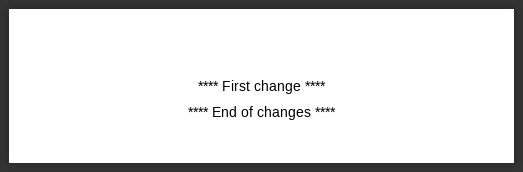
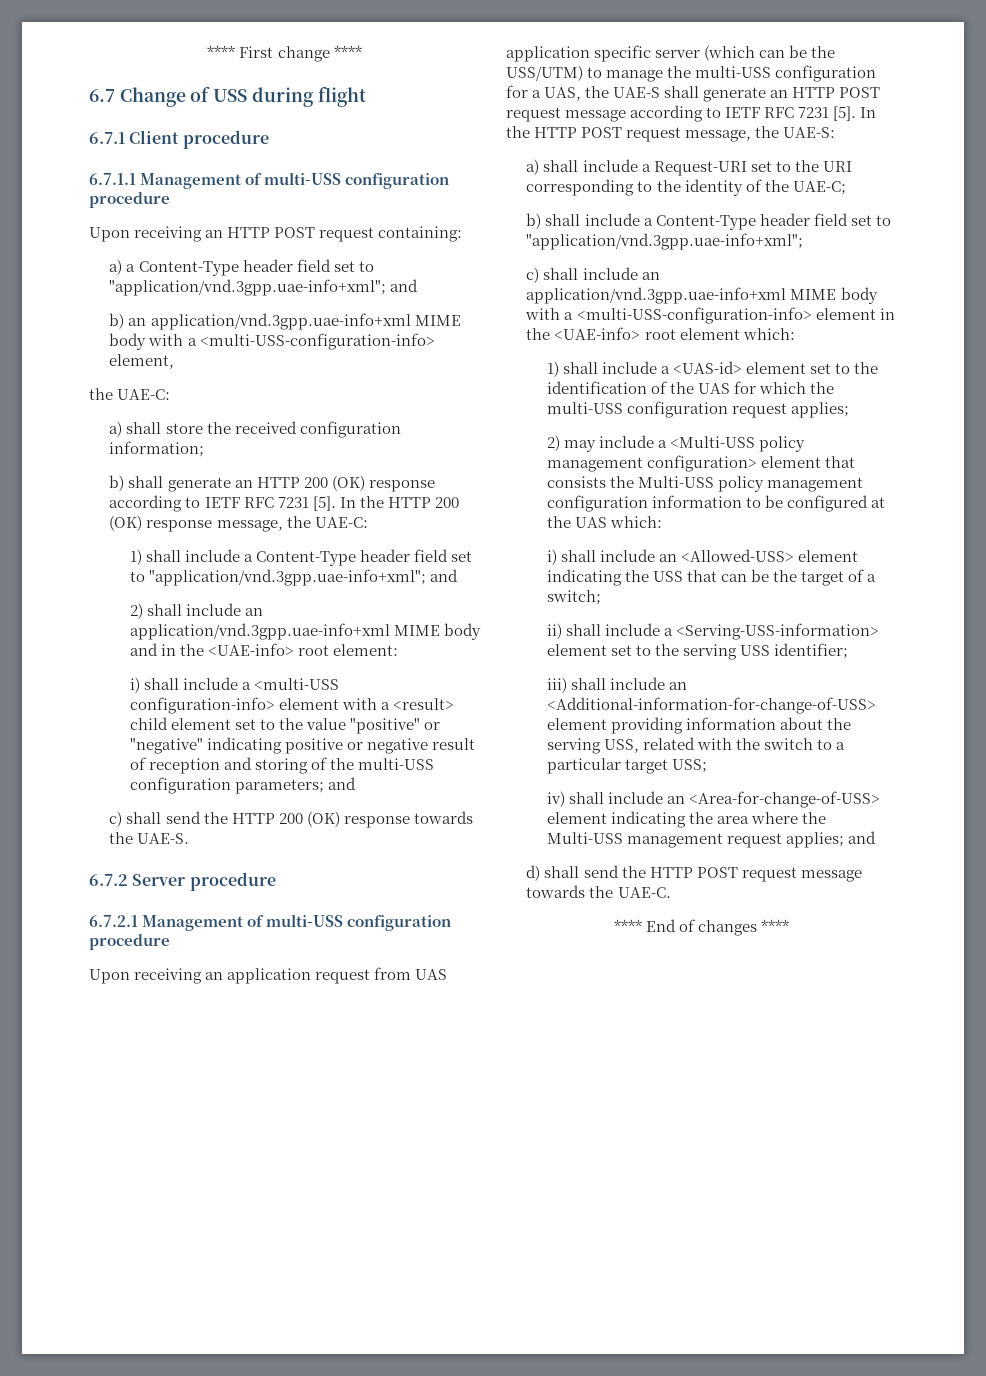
(326, 86) none -> [89,86,366,107] [89,130,269,149] [89,172,450,189] [89,192,170,208] [89,226,463,242] [109,259,374,276] [109,279,419,296] [109,313,461,330] [109,333,435,350] [109,354,175,369] [89,388,171,400] [109,421,401,438] [109,441,205,457] [109,475,435,492] [109,495,459,512] [109,515,368,532] [129,549,473,566] [129,569,458,586] [129,603,263,619] [129,623,481,640] [129,643,399,656] [129,677,340,693] [129,697,455,714] [129,717,441,734] [129,737,476,754] [129,757,435,774] [129,777,356,794] [109,811,473,828] [109,832,190,844] [89,872,276,891] [89,914,452,931] [89,934,170,950] [89,967,448,984] [506,45,836,62] [506,65,877,82] [506,85,881,102] [506,105,877,122] [506,126,836,142] [526,159,852,176] [526,179,846,196] [526,213,891,230] [526,233,804,250] [526,267,660,283] [526,287,878,304] [525,307,895,324] [526,327,795,340] [546,361,879,377] [546,381,835,394] [546,401,849,418] [546,435,806,452] [546,455,855,472] [546,476,864,492] [546,495,886,512] [546,516,662,528] [546,549,859,565] [546,569,877,586] [546,590,601,605] [546,623,880,640] [546,643,849,660] [546,677,687,693] [546,697,876,714] [546,717,852,734] [546,737,846,754] [546,758,707,774] [546,791,881,808] [546,811,827,828] [546,831,877,848] [526,865,862,882] [526,885,671,898] // 6.7 Change of USS during flight // 6.7.1 Client procedure // 6.7.1.1 Management of multi-USS configuration procedure // Upon receiving an HTTP POST request containing: // a) a Content-Type header field set to "application/vnd.3gpp.uae-info+xml"; and // b) an application/vnd.3gpp.uae-info+xml MIME body with a <multi-USS-configuration-info> element, // the UAE-C: // a) shall store the received configuration information; // b) shall generate an HTTP 200 (OK) response according to IETF RFC 7231 [5]. In the HTTP 200 (OK) response message, the UAE-C: // 1) shall include a Content-Type header field set to "application/vnd.3gpp.uae-info+xml"; and // 2) shall include an application/vnd.3gpp.uae-info+xml MIME body and in the <UAE-info> root element: // i) shall include a <multi-USS configuration-info> element with a <result> child element set to the value "positive" or "negative" indicating positive or negative result of reception and storing of the multi-USS configuration parameters; and // c) shall send the HTTP 200 (OK) response towards the UAE-S. // 6.7.2 Server procedure // 6.7.2.1 Management of multi-USS configuration procedure // Upon receiving an application request from UAS application specific server (which can be the USS/UTM) to manage the multi-USS configuration for a UAS, the UAE-S shall generate an HTTP POST request message according to IETF RFC 7231 [5]. In the HTTP POST request message, the UAE-S: // a) shall include a Request-URI set to the URI corresponding to the identity of the UAE-C; // b) shall include a Content-Type header field set to "application/vnd.3gpp.uae-info+xml"; // c) shall include an application/vnd.3gpp.uae-info+xml MIME body with a <multi-USS-configuration-info> element in the <UAE-info> root element which: // 1) shall include a <UAS-id> element set to the identification of the UAS for which the multi-USS configuration request applies; // 2) may include a <Multi-USS policy management configuration> element that consists the Multi-USS policy management configuration information to be configured at the UAS which: // i) shall include an <Allowed-USS> element indicating the USS that can be the target of a switch; // ii) shall include a <Serving-USS-information> element set to the serving USS identifier; // iii) shall include an <Additional-information-for-change-of-USS> element providing information about the serving USS, related with the switch to a particular target USS; // iv) shall include an <Area-for-change-of-USS> element indicating the area where the Multi-USS management request applies; and // d) shall send the HTTP POST request message towards the UAE-C.

